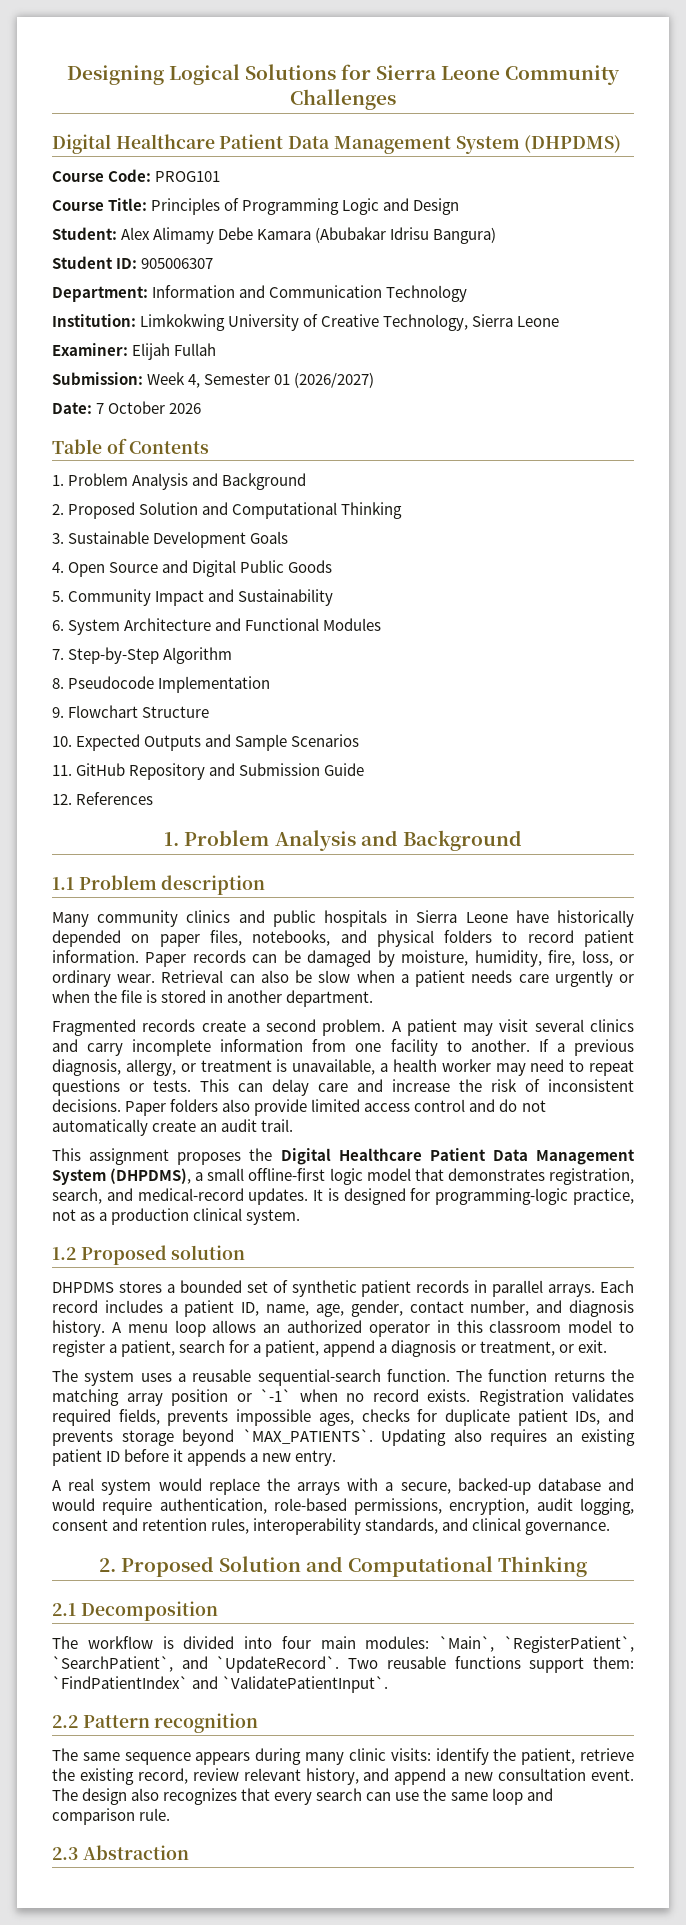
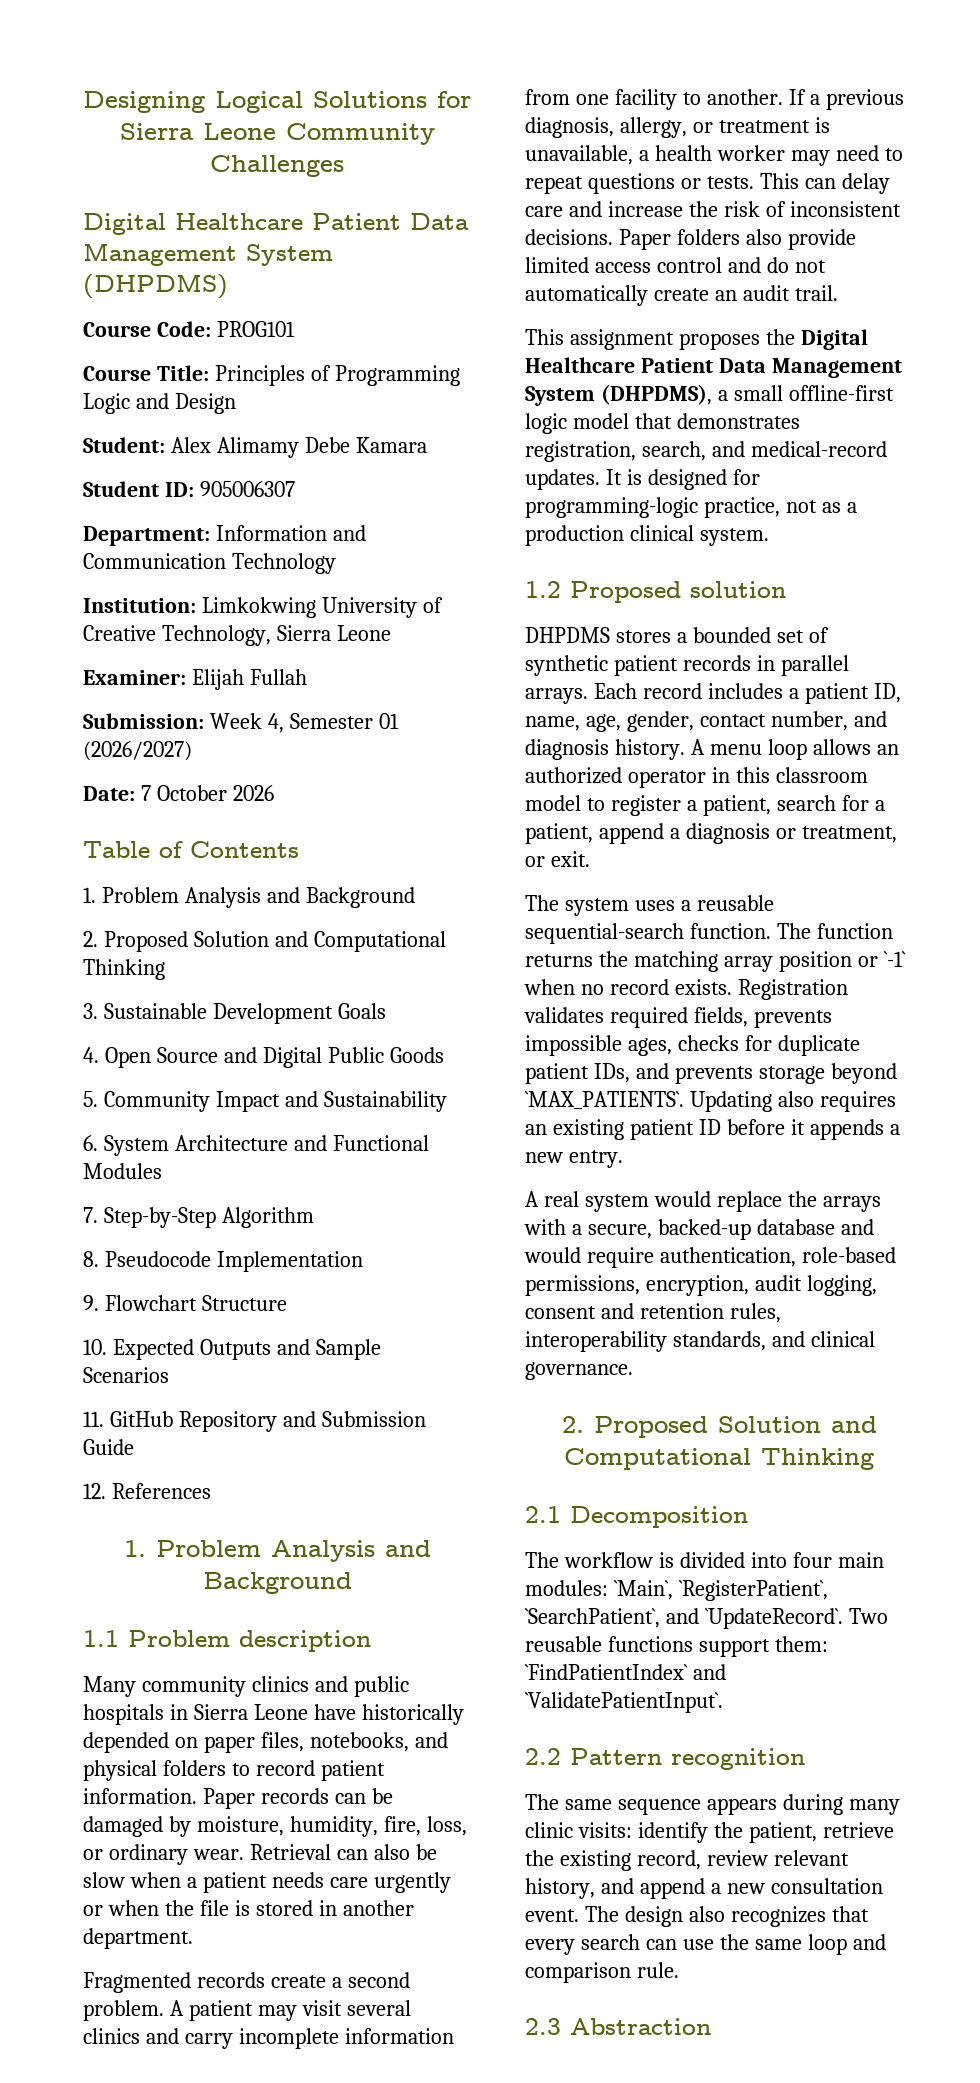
[315,227,497,244] (Abubakar Idrisu Bangura) -> (427, 445) none

